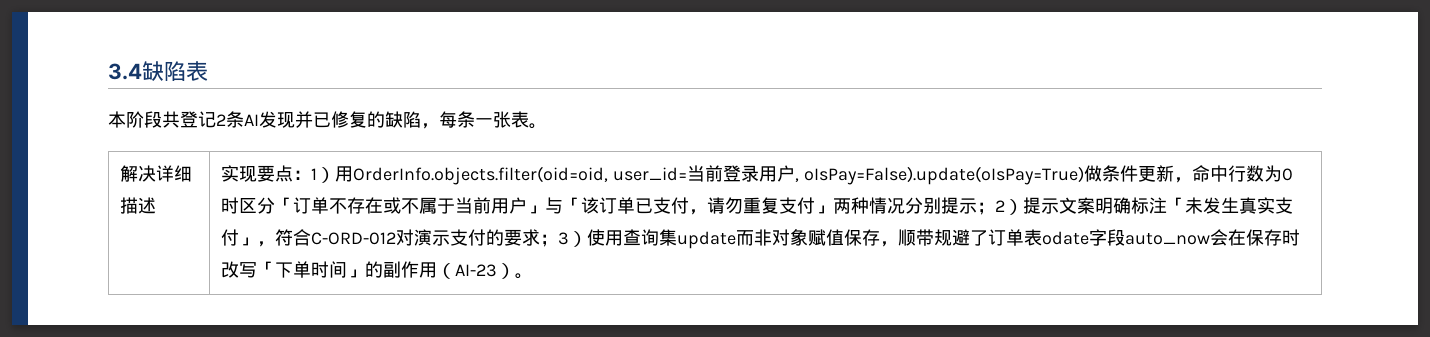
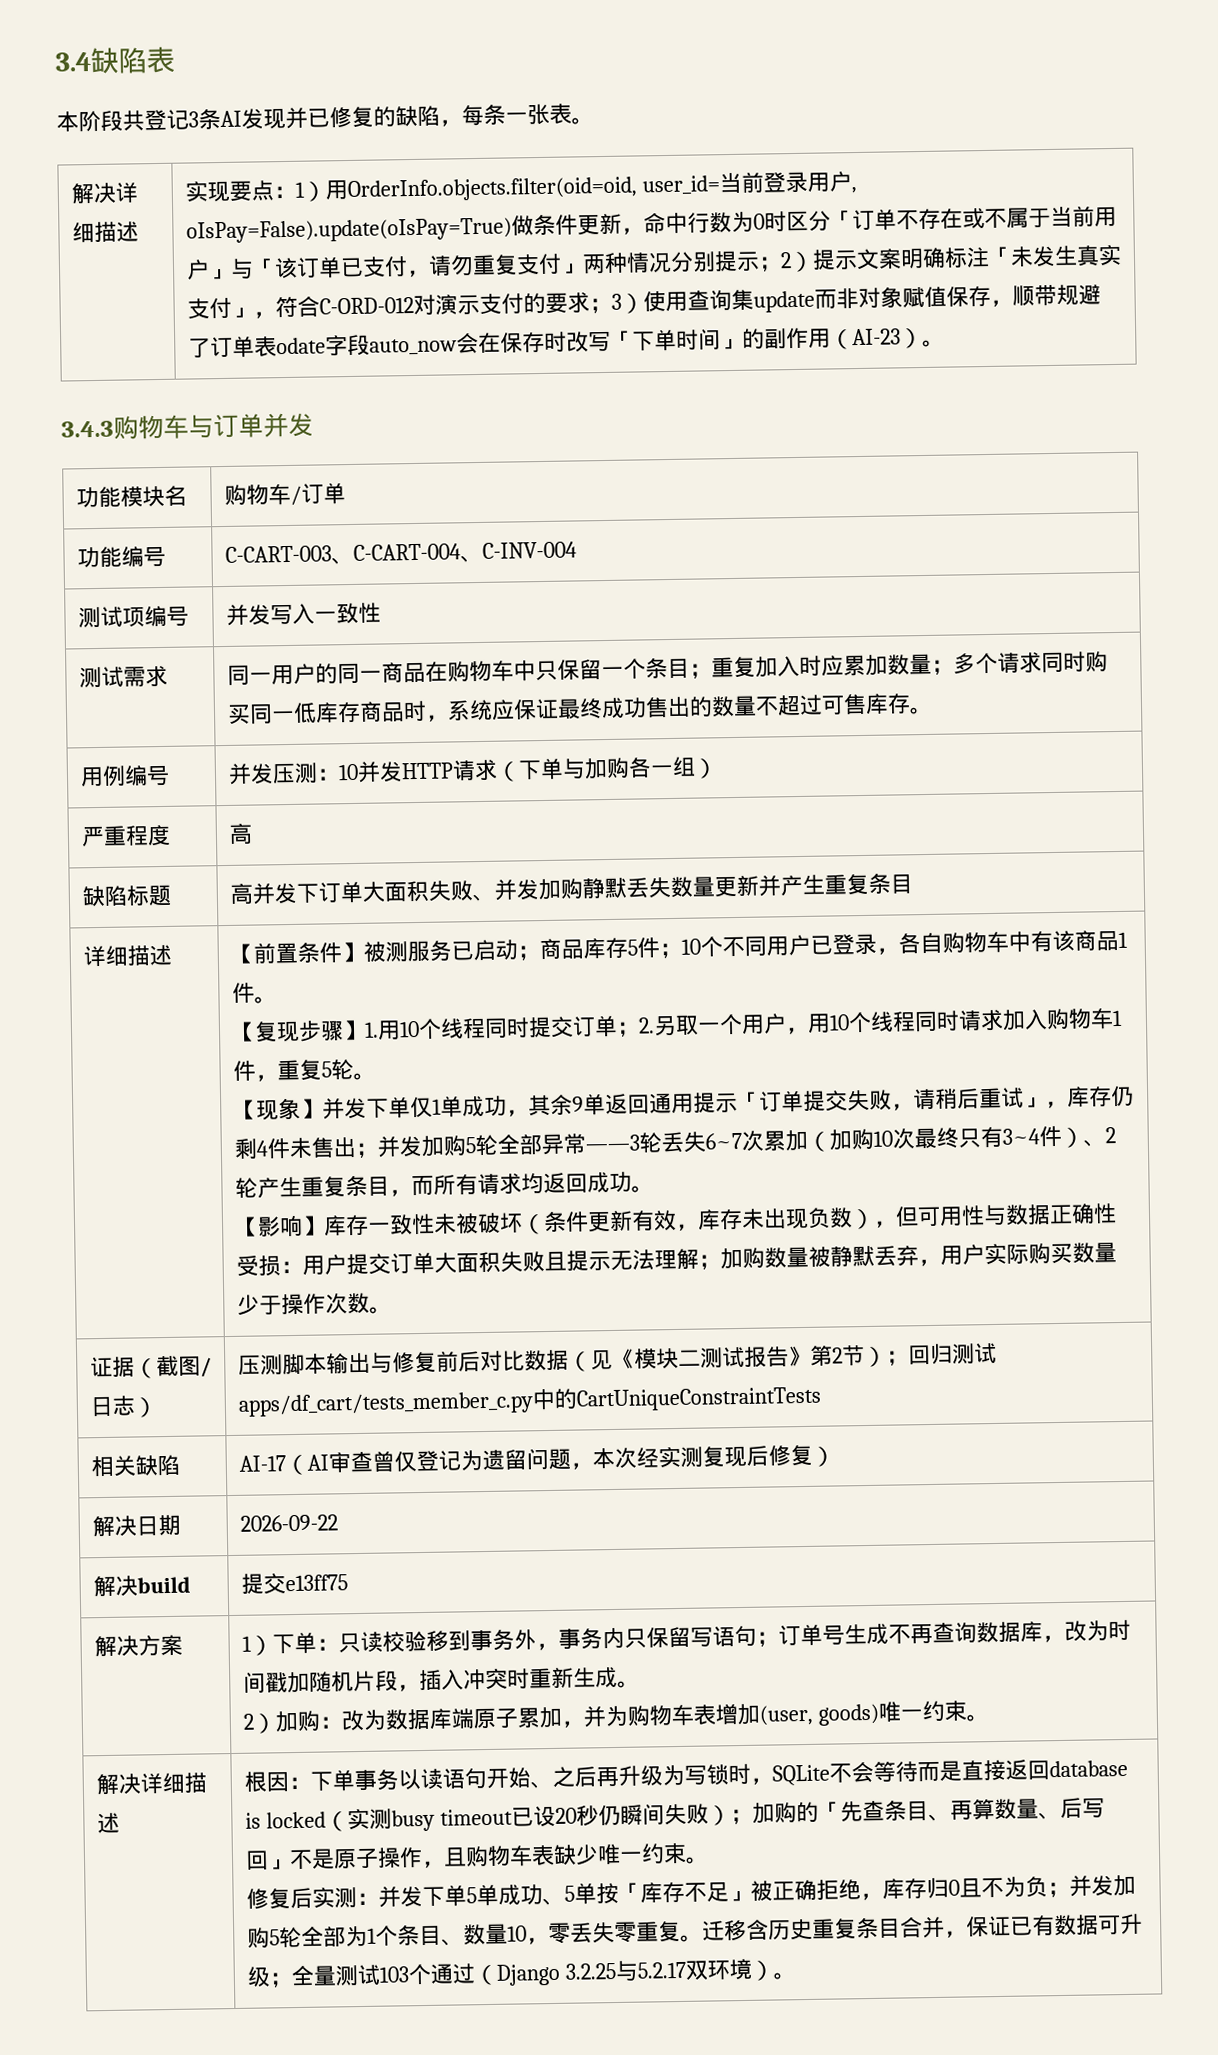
[216,114,226,126] 2 -> [188,111,199,128] 3
(534, 276) none -> [61,412,314,440] [75,485,187,508] [223,483,346,506] [76,545,166,568] [224,541,577,565] [77,605,189,629] [225,602,381,626] [78,665,168,689] [226,651,1108,686] [226,693,933,725] [79,764,170,787] [227,756,718,785] [80,824,171,847] [228,823,253,845] [81,884,172,907] [229,873,913,905] [82,944,172,967] [230,930,1128,964] [231,982,277,1004] [231,1008,1123,1043] [232,1059,376,1082] [233,1085,1134,1121] [233,1125,1116,1159] [234,1171,654,1199] [234,1203,1117,1238] [235,1242,1117,1276] [236,1292,392,1315] [89,1355,212,1379] [89,1395,158,1418] [237,1342,997,1376] [237,1386,821,1417] [90,1454,180,1477] [238,1444,835,1476] [91,1514,181,1538] [239,1514,338,1532] [92,1575,191,1598] [240,1573,348,1595] [93,1634,183,1658] [241,1619,1131,1656] [242,1666,640,1694] [242,1700,989,1734] [95,1772,207,1796] [96,1812,120,1834] [243,1759,1128,1792] [244,1797,1105,1832] [244,1842,709,1870] [245,1874,1136,1910] [246,1913,1143,1948] [246,1958,796,1988] // 3.4.3购物车与订单并发 // 功能模块名 | 购物车/订单 // 功能编号 | C-CART-003、C-CART-004、C-INV-004 // 测试项编号 | 并发写入一致性 // 测试需求 | 同一用户的同一商品在购物车中只保留一个条目；重复加入时应累加数量；多个请求同时购买同一低库存商品时，系统应保证最终成功售出的数量不超过可售库存。 // 用例编号 | 并发压测：10并发HTTP请求（下单与加购各一组） // 严重程度 | 高 // 缺陷标题 | 高并发下订单大面积失败、并发加购静默丢失数量更新并产生重复条目 // 详细描述 | 【前置条件】被测服务已启动；商品库存5件；10个不同用户已登录，各自购物车中有该商品1件。 // 【复现步骤】1.用10个线程同时提交订单；2.另取一个用户，用10个线程同时请求加入购物车1件，重复5轮。 // 【现象】并发下单仅1单成功，其余9单返回通用提示「订单提交失败，请稍后重试」，库存仍剩4件未售出；并发加购5轮全部异常——3轮丢失6~7次累加（加购10次最终只有3~4件）、2轮产生重复条目，而所有请求均返回成功。 // 【影响】库存一致性未被破坏（条件更新有效，库存未出现负数），但可用性与数据正确性受损：用户提交订单大面积失败且提示无法理解；加购数量被静默丢弃，用户实际购买数量少于操作次数。 // 证据（截图/日志） | 压测脚本输出与修复前后对比数据（见《模块二测试报告》第2节）；回归测试apps/df_cart/tests_member_c.py中的CartUniqueConstraintTests // 相关缺陷 | AI-17（AI审查曾仅登记为遗留问题，本次经实测复现后修复） // 解决日期 | 2026-09-22 // 解决build | 提交e13ff75 // 解决方案 | 1）下单：只读校验移到事务外，事务内只保留写语句；订单号生成不再查询数据库，改为时间戳加随机片段，插入冲突时重新生成。 // 2）加购：改为数据库端原子累加，并为购物车表增加(user, goods)唯一约束。 // 解决详细描述 | 根因：下单事务以读语句开始、之后再升级为写锁时，SQLite不会等待而是直接返回database is locked（实测busy timeout已设20秒仍瞬间失败）；加购的「先查条目、再算数量、后写回」不是原子操作，且购物车表缺少唯一约束。 // 修复后实测：并发下单5单成功、5单按「库存不足」被正确拒绝，库存归0且不为负；并发加购5轮全部为1个条目、数量10，零丢失零重复。迁移含历史重复条目合并，保证已有数据可升级；全量测试103个通过（Django 3.2.25与5.2.17双环境）。

